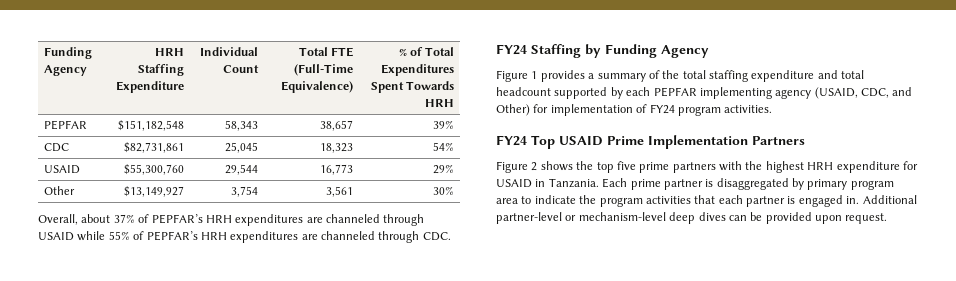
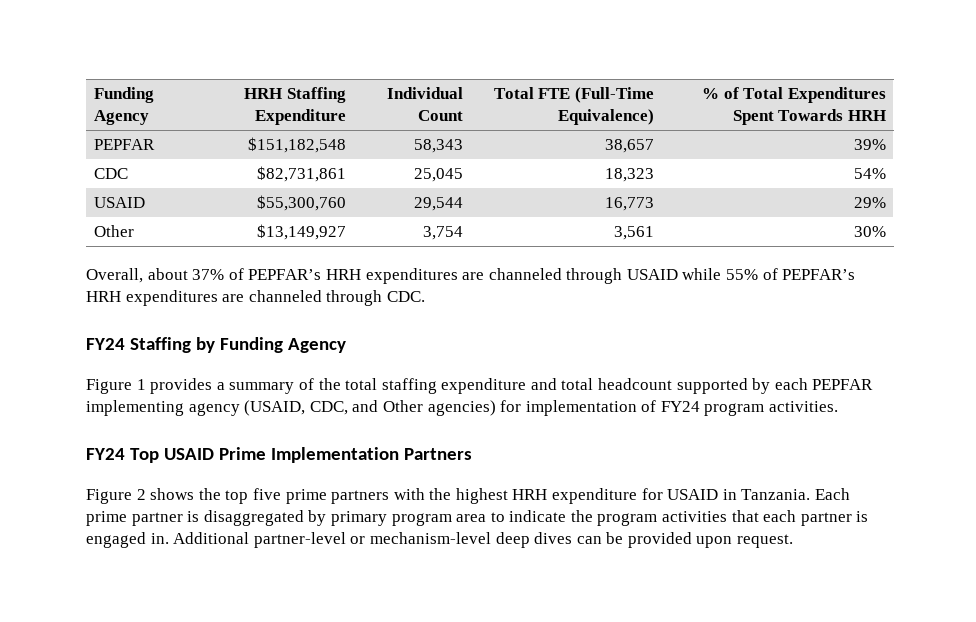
[496,104,530,116] Other) -> [382,400,496,416] Other agencies)

